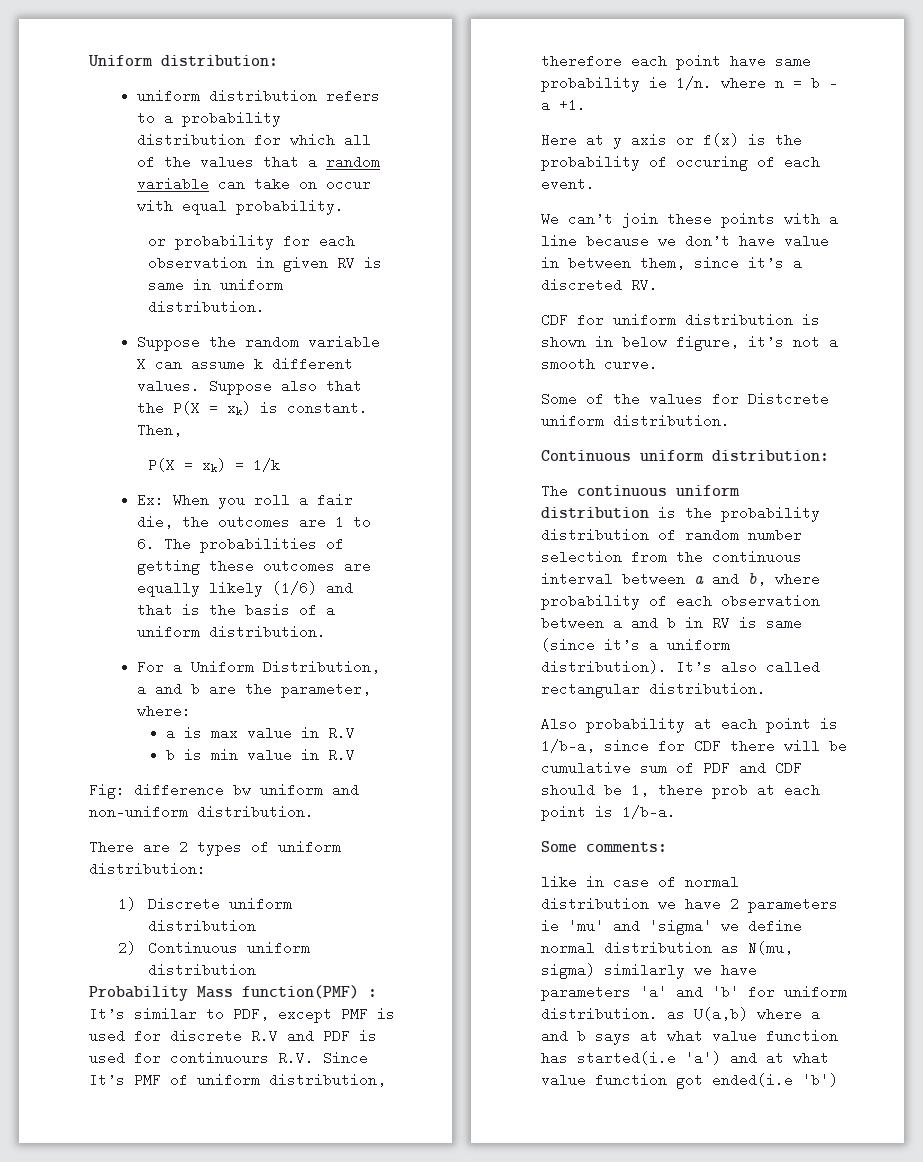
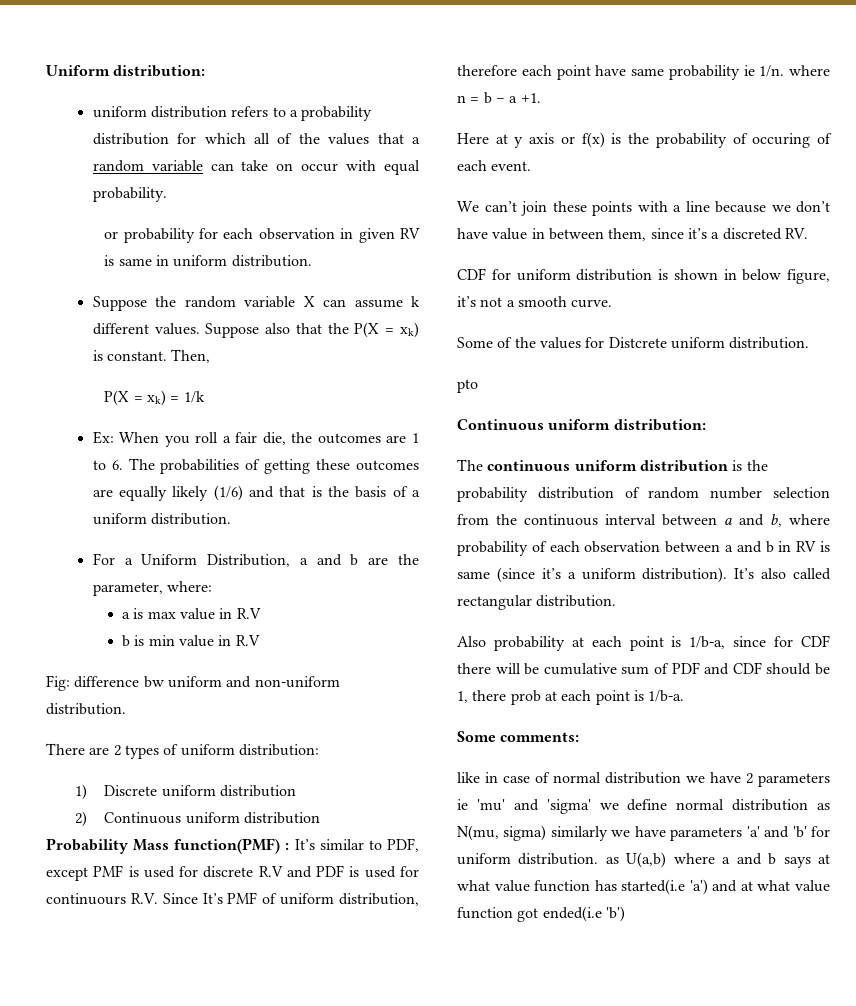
(730, 421) none -> [457,379,478,393] // pto

